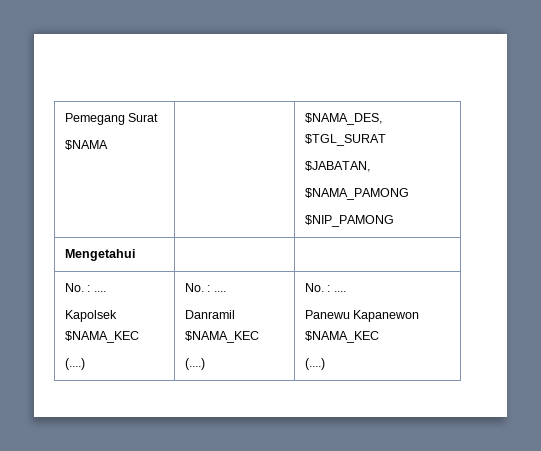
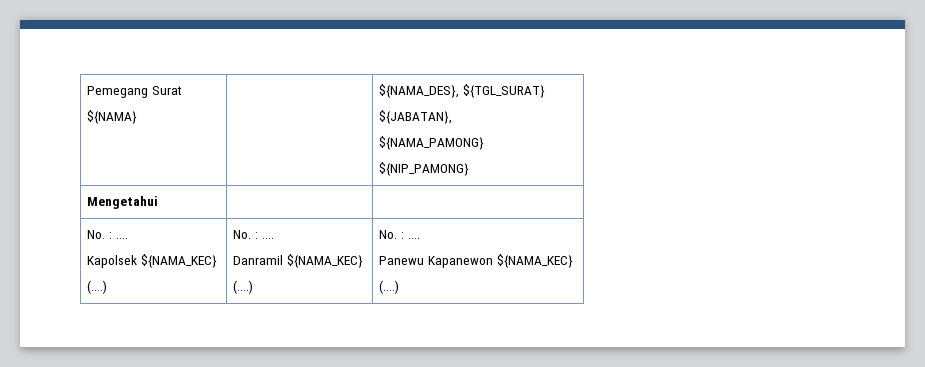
[65,140,109,150] [305,113,383,125] [305,134,387,146] [305,161,371,172] [305,188,410,200] [305,215,395,227] $NAMA | | $NAMA_DES, $TGL_SURAT // $JABATAN, // $NAMA_PAMONG // $NIP_PAMONG -> [87,110,138,124] [379,84,545,98] [379,110,453,124] [379,136,485,150] [379,162,470,176] ${NAMA} | | ${NAMA_DES}, ${TGL_SURAT} // ${JABATAN}, // ${NAMA_PAMONG} // ${NIP_PAMONG}
[65,331,140,343] $NAMA_KEC -> [140,254,217,268] ${NAMA_KEC}
[185,331,260,343] $NAMA_KEC -> [286,254,363,268] ${NAMA_KEC}
[305,331,380,343] $NAMA_KEC -> [496,254,573,268] ${NAMA_KEC}

